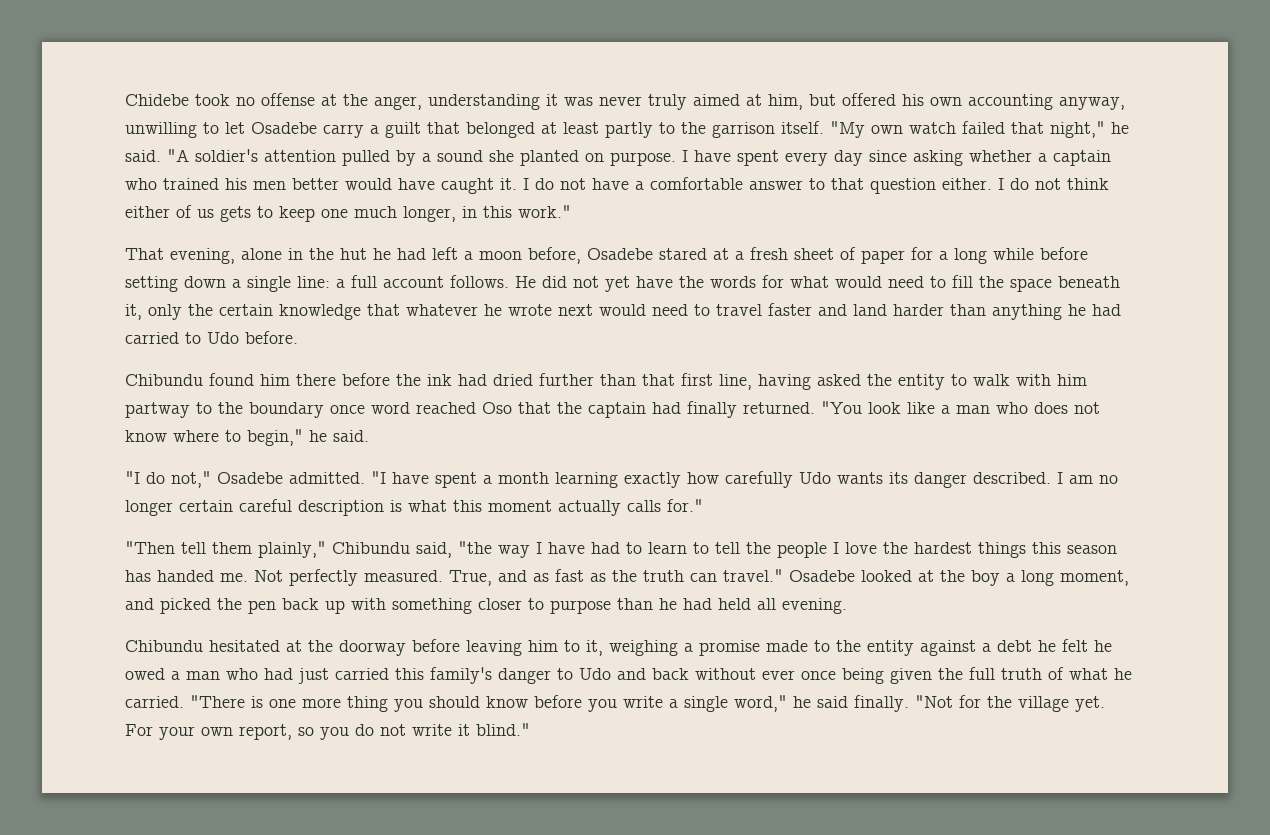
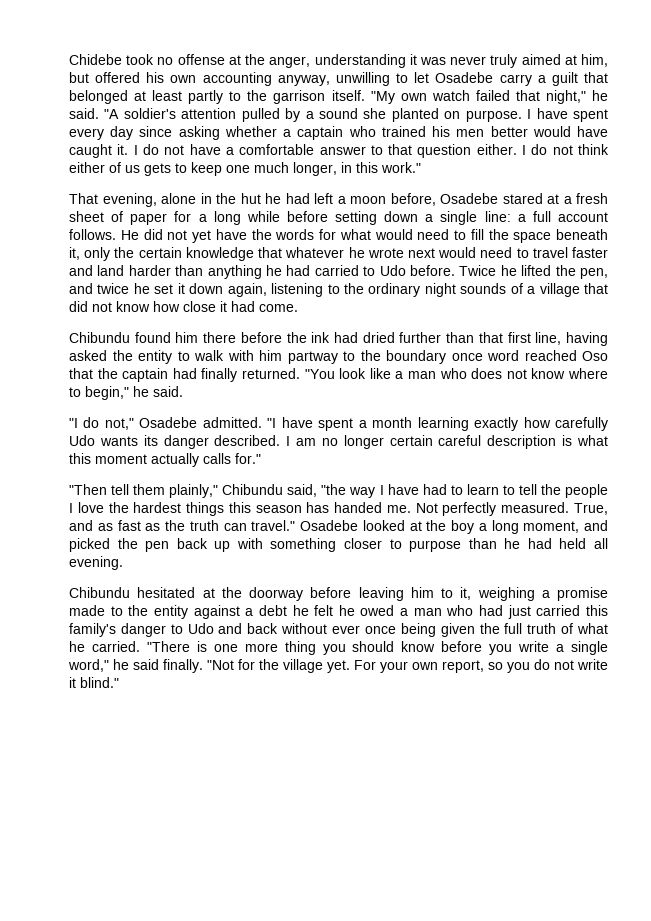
(298, 337) none -> [459,265,608,279] [69,283,608,297] [69,301,298,312] Twice he lifted the pen, and twice he set it down again, listening to the ordinary night sounds of a village that did not know how close it had come.

